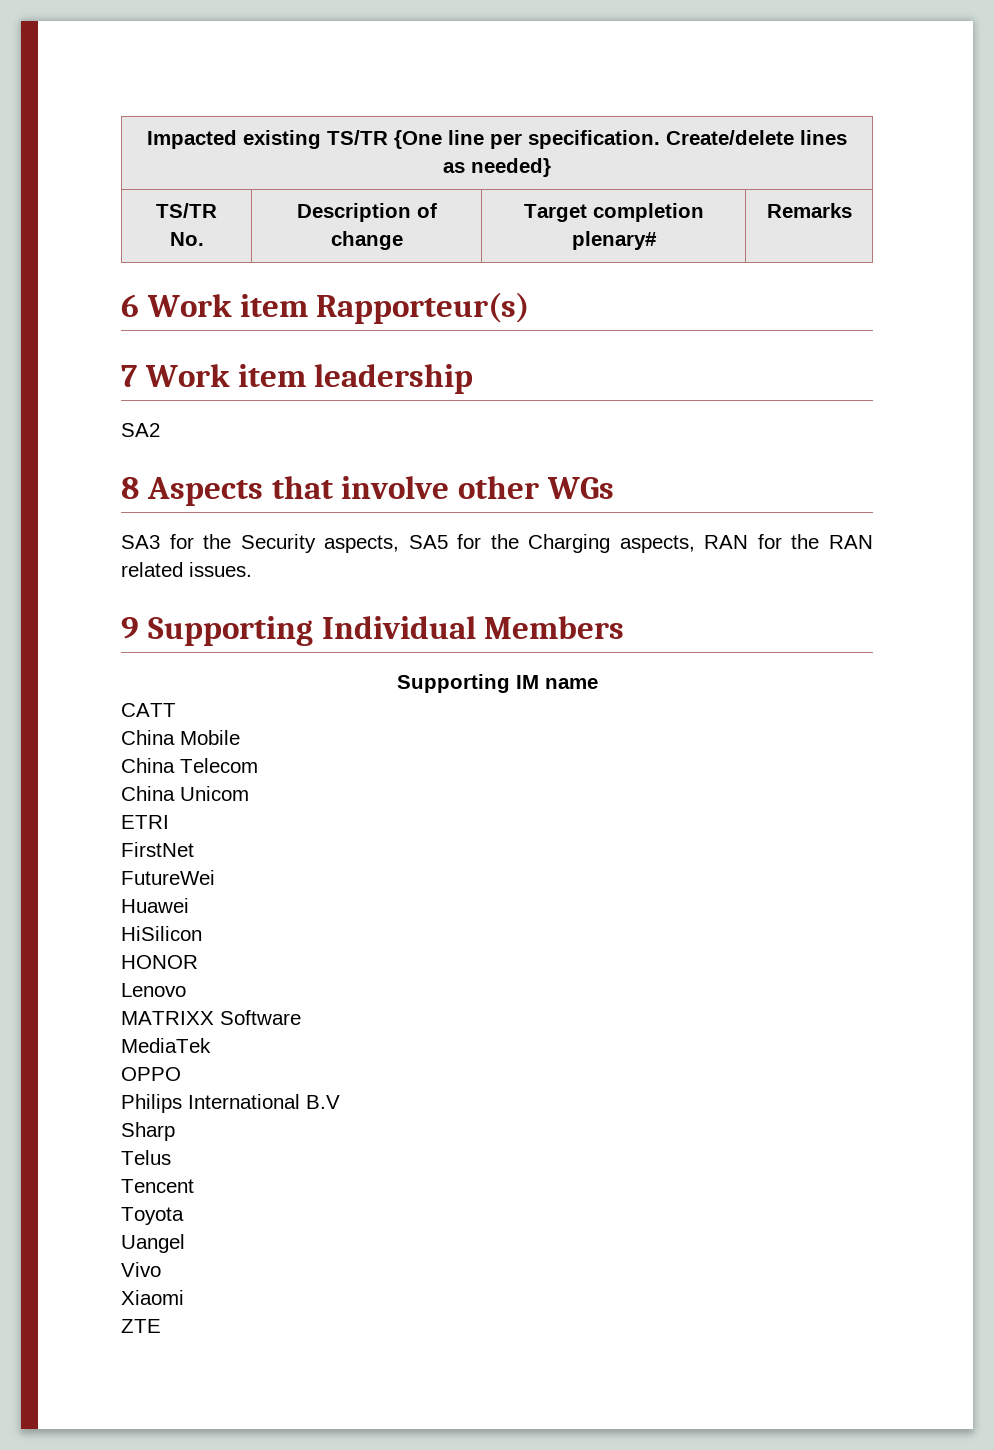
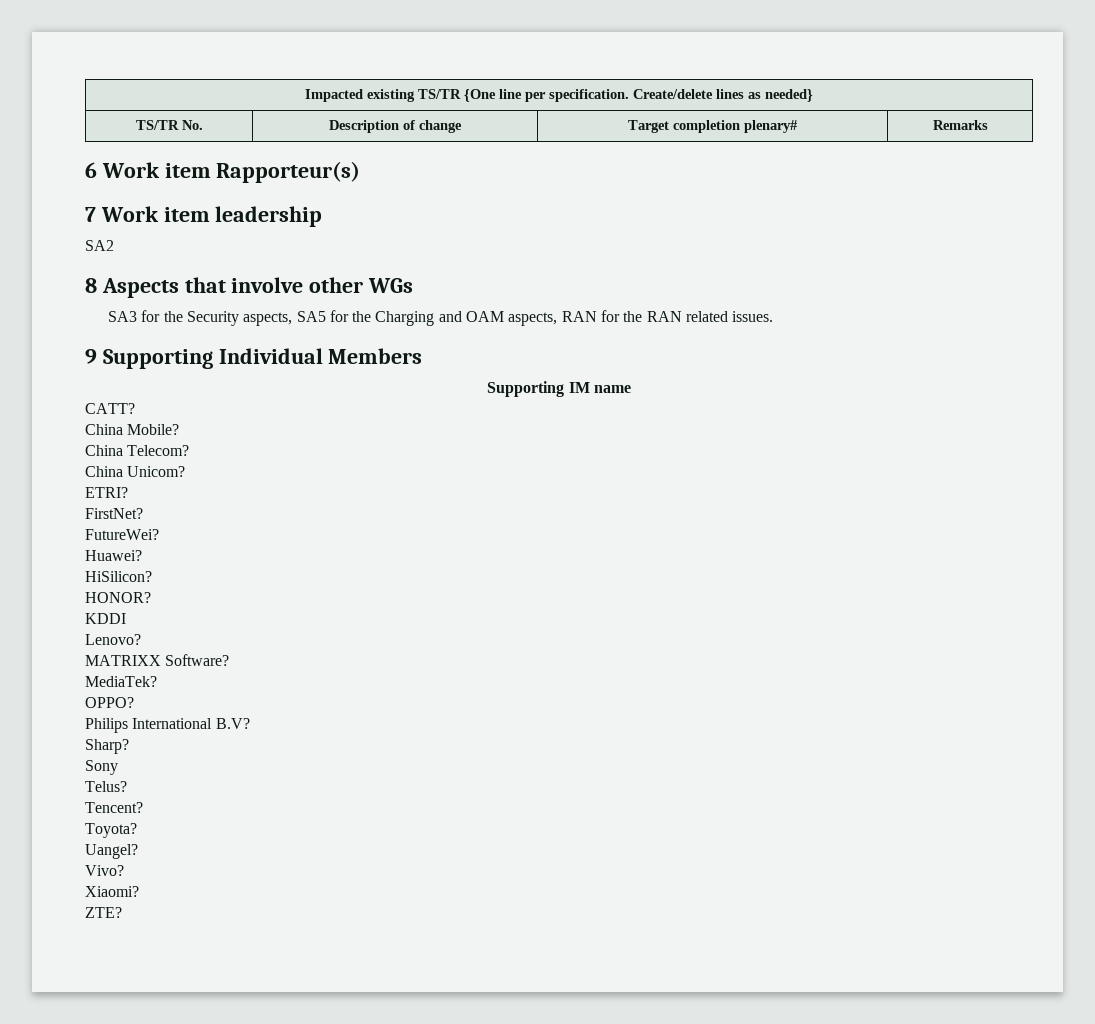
(611, 543) none -> [438,311,505,322] and OAM
[121,703,176,717] [121,730,240,745] [121,758,258,773] [121,786,249,801] [121,815,169,829] [121,842,194,857] [121,870,215,885] [121,898,189,913] [121,926,202,941] [121,955,198,969] [121,983,186,997] [121,1010,301,1025] [121,1038,211,1053] [121,1067,181,1081] [121,1094,340,1113] [121,1122,175,1141] [121,1150,171,1165] [121,1179,194,1193] [121,1207,184,1225] [121,1234,185,1253] [121,1262,161,1277] [121,1290,184,1305] [121,1319,161,1333] CATT // China Mobile // China Telecom // China Unicom // ETRI // FirstNet // FutureWei // Huawei // HiSilicon // HONOR // Lenovo // MATRIXX Software // MediaTek // OPPO // Philips International B.V // Sharp // Telus // Tencent // Toyota // Uangel // Vivo // Xiaomi // ZTE -> [85,403,135,414] [85,424,180,435] [85,445,190,456] [85,466,186,477] [85,487,128,498] [85,508,143,519] [85,529,159,540] [85,550,142,561] [85,571,152,582] [85,592,151,603] [85,613,126,624] [85,634,141,645] [85,654,230,666] [85,676,157,687] [85,697,134,708] [85,718,250,733] [85,739,129,754] [85,760,118,775] [85,781,127,792] [85,802,143,813] [85,823,137,838] [85,844,138,859] [85,865,124,876] [85,886,139,897] [85,907,122,918] CATT? // China Mobile? // China Telecom? // China Unicom? // ETRI? // FirstNet? // FutureWei? // Huawei? // HiSilicon? // HONOR? // KDDI // Lenovo? // MATRIXX Software? // MediaTek? // OPPO? // Philips International B.V? // Sharp? // Sony // Telus? // Tencent? // Toyota? // Uangel? // Vivo? // Xiaomi? // ZTE?

